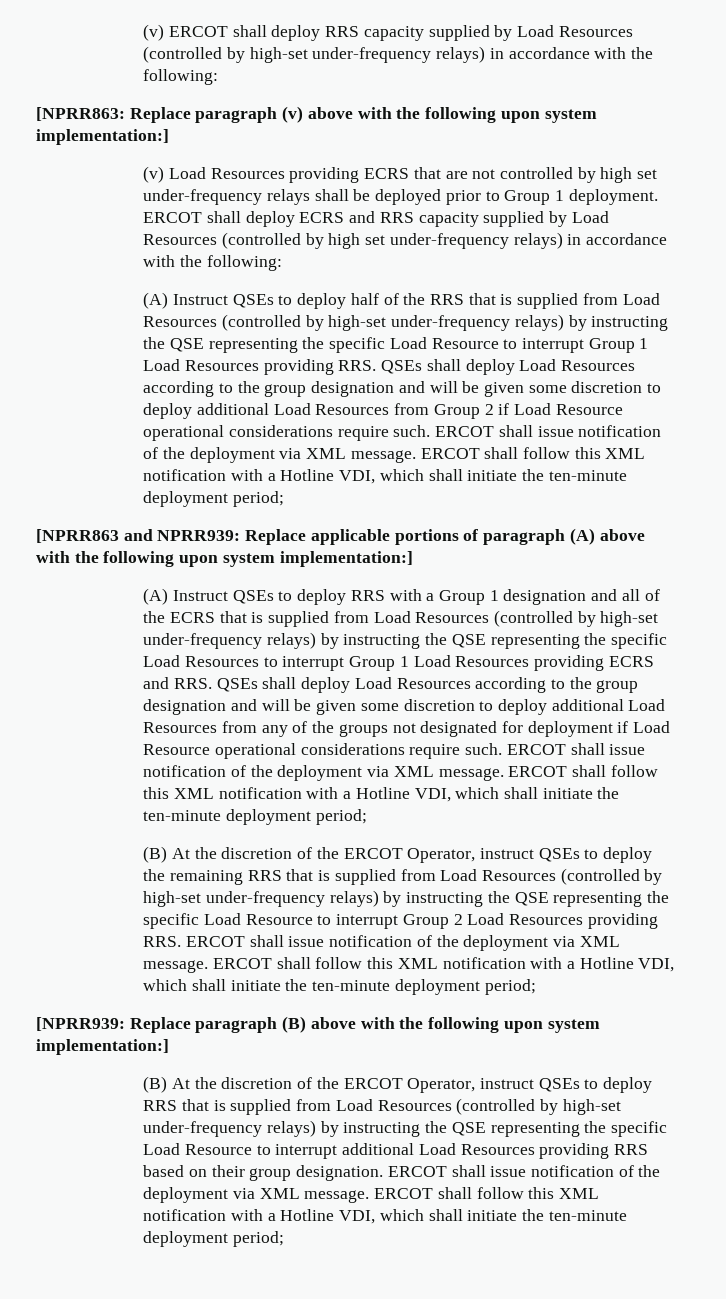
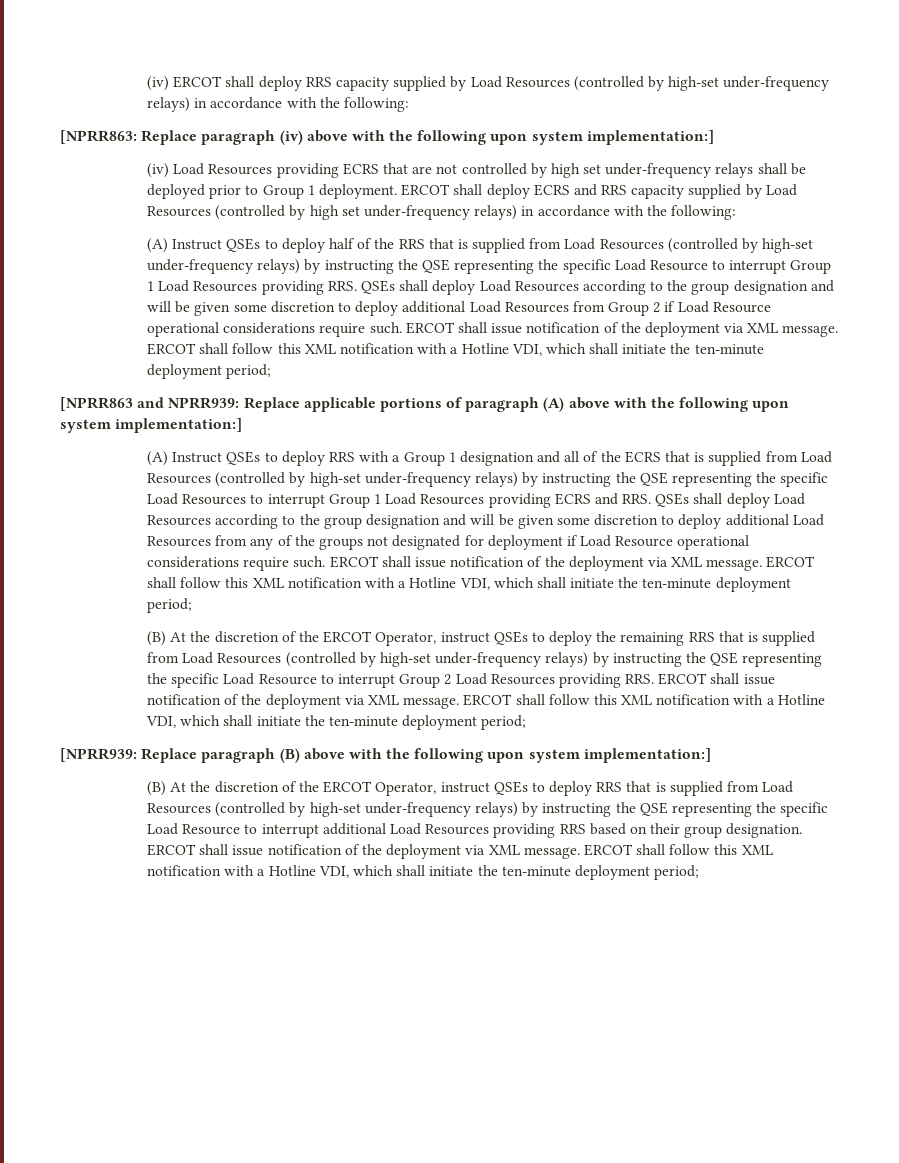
[143,24,165,41] (v) -> [147,76,170,91] (iv)
[282,106,597,123] [36,129,169,145] [143,166,165,183] (v) above with the following upon system implementation:] // (v) -> [279,130,714,145] [147,163,170,178] (iv) above with the following upon system implementation:] // (iv)

